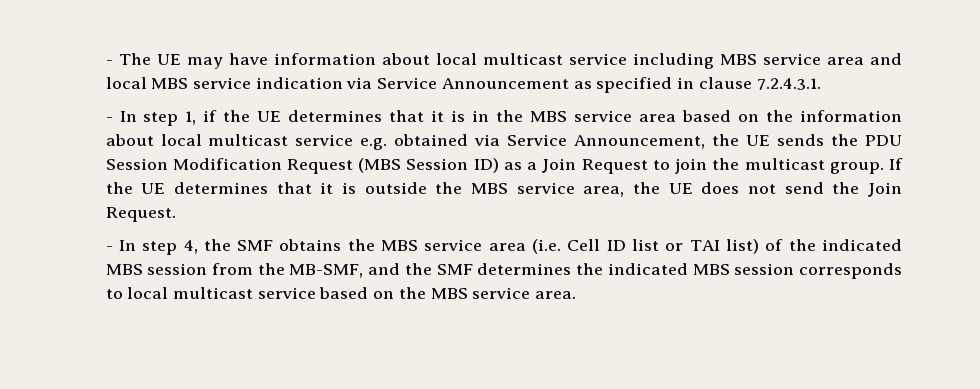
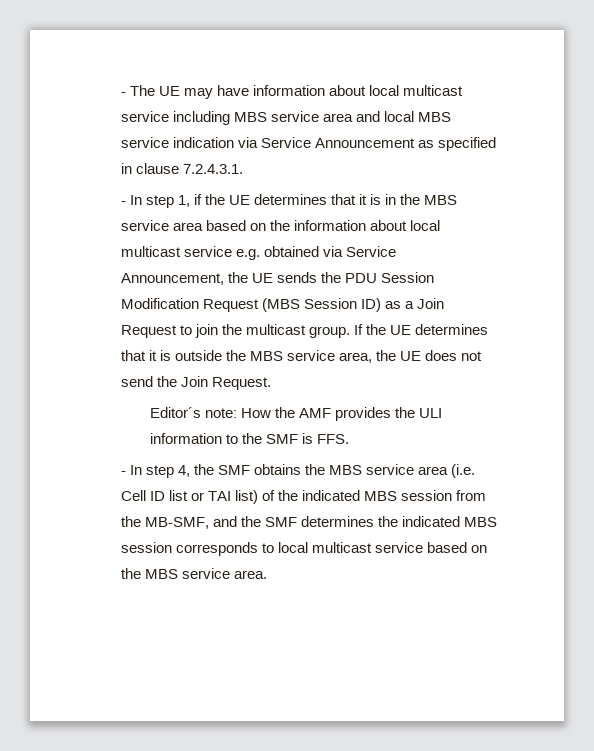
(176, 214) none -> [149,407,442,421] [149,433,349,444] // Editor´s note: How the AMF provides the ULI information to the SMF is FFS.

